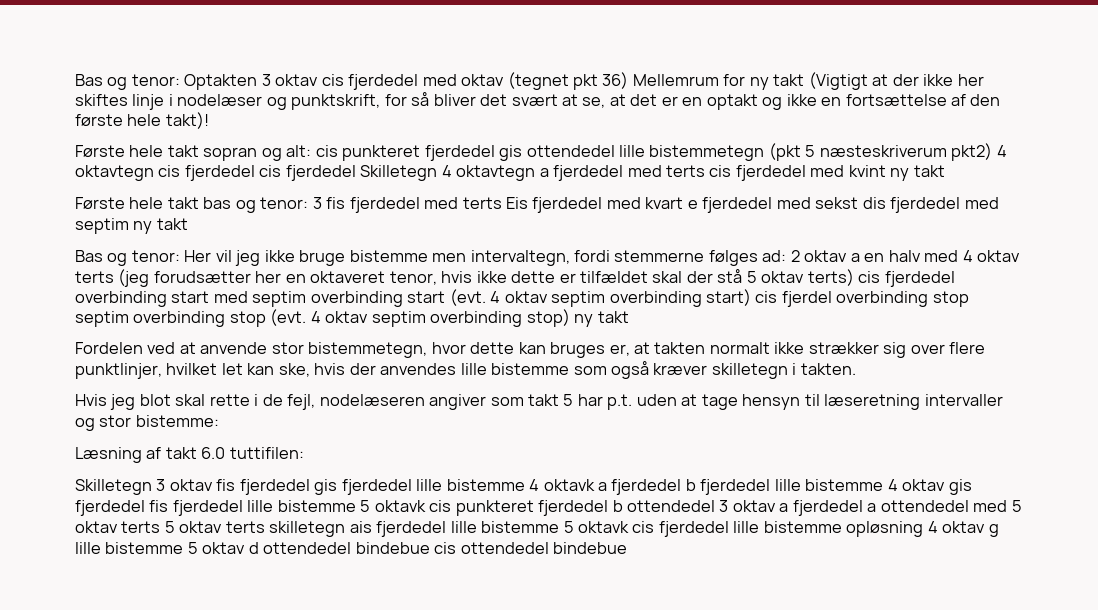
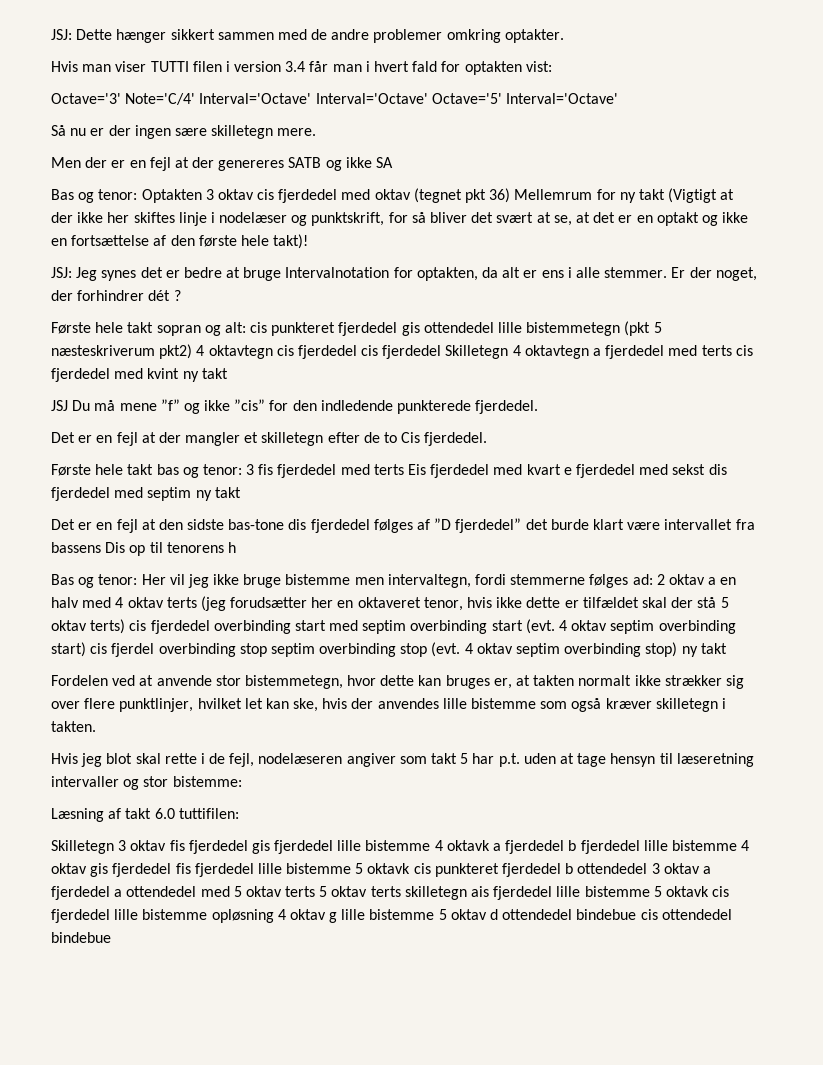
(75, 80) none -> [51,29,564,43] [51,61,552,75] [51,93,618,105] [51,125,317,139] [51,157,394,171] JSJ: Dette hænger sikkert sammen med de andre problemer omkring optakter. // Hvis man viser TUTTI filen i version 3.4 får man i hvert fald for optakten vist: // Octave='3' Note='C/4' Interval='Octave' Interval='Octave' Octave='5' Interval='Octave' // Så nu er der ingen sære skilletegn mere. // Men der er en fejl at der genereres SATB og ikke SA //
(209, 120) none -> [51,267,757,281] [51,290,181,301] // JSJ: Jeg synes det er bedre at bruge Intervalnotation for optakten, da alt er ens i alle stemmer. Er der noget, der forhindrer dét ?
(945, 171) none -> [51,399,539,414] [51,432,488,446] // JSJ Du må mene ”f” og ikke ”cis” for den indledende punkterede fjerdedel. // Det er en fejl at der mangler et skilletegn efter de to Cis fjerdedel.
(188, 224) none -> [51,518,755,533] [51,542,236,556] // Det er en fejl at den sidste bas-tone dis fjerdedel følges af ”D fjerdedel” det burde klart være intervallet fra bassens Dis op til tenorens h

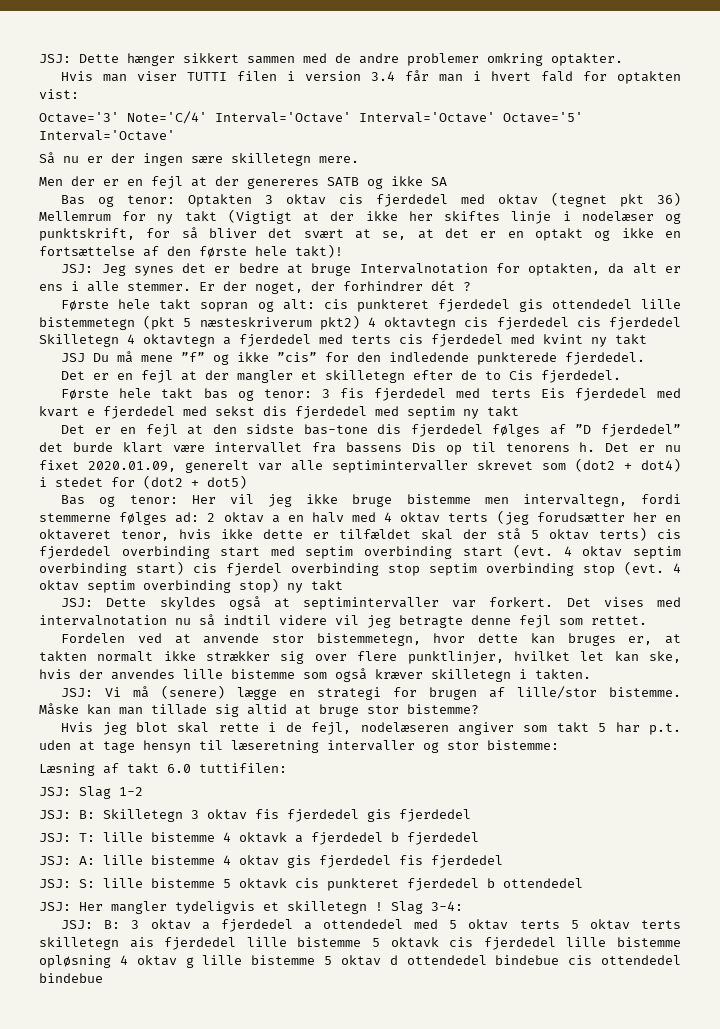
[227,542,236,553] h -> [579,442,681,452] [39,458,681,473] [39,475,247,489] h. Det er nu fixet 2020.01.09, generelt var alle septimintervaller skrevet som (dot2 + dot4) i stedet for (dot2 + dot5)
(727, 648) none -> [61,596,682,610] [39,614,647,628] // JSJ: Dette skyldes også at septimintervaller var forkert. Det vises med intervalnotation nu så indtil videre vil jeg betragte denne fejl som rettet.
(96, 726) none -> [61,685,681,700] [39,703,479,717] // JSJ: Vi må (senere) lægge en strategi for brugen af lille/stor bistemme. Måske kan man tillade sig altid at bruge stor bistemme?
(239, 813) none -> [39,786,143,799] [39,810,95,819] JSJ: Slag 1-2 // JSJ: B:
(334, 847) none -> [39,833,95,842] // JSJ: T:
(640, 847) none -> [39,856,95,865] // JSJ: A:
(254, 870) none -> [39,879,95,888] // JSJ: S:
(648, 868) none -> [39,901,463,914] [61,920,121,929] // JSJ: Her mangler tydeligvis et skilletegn ! Slag 3-4: // JSJ: B:

